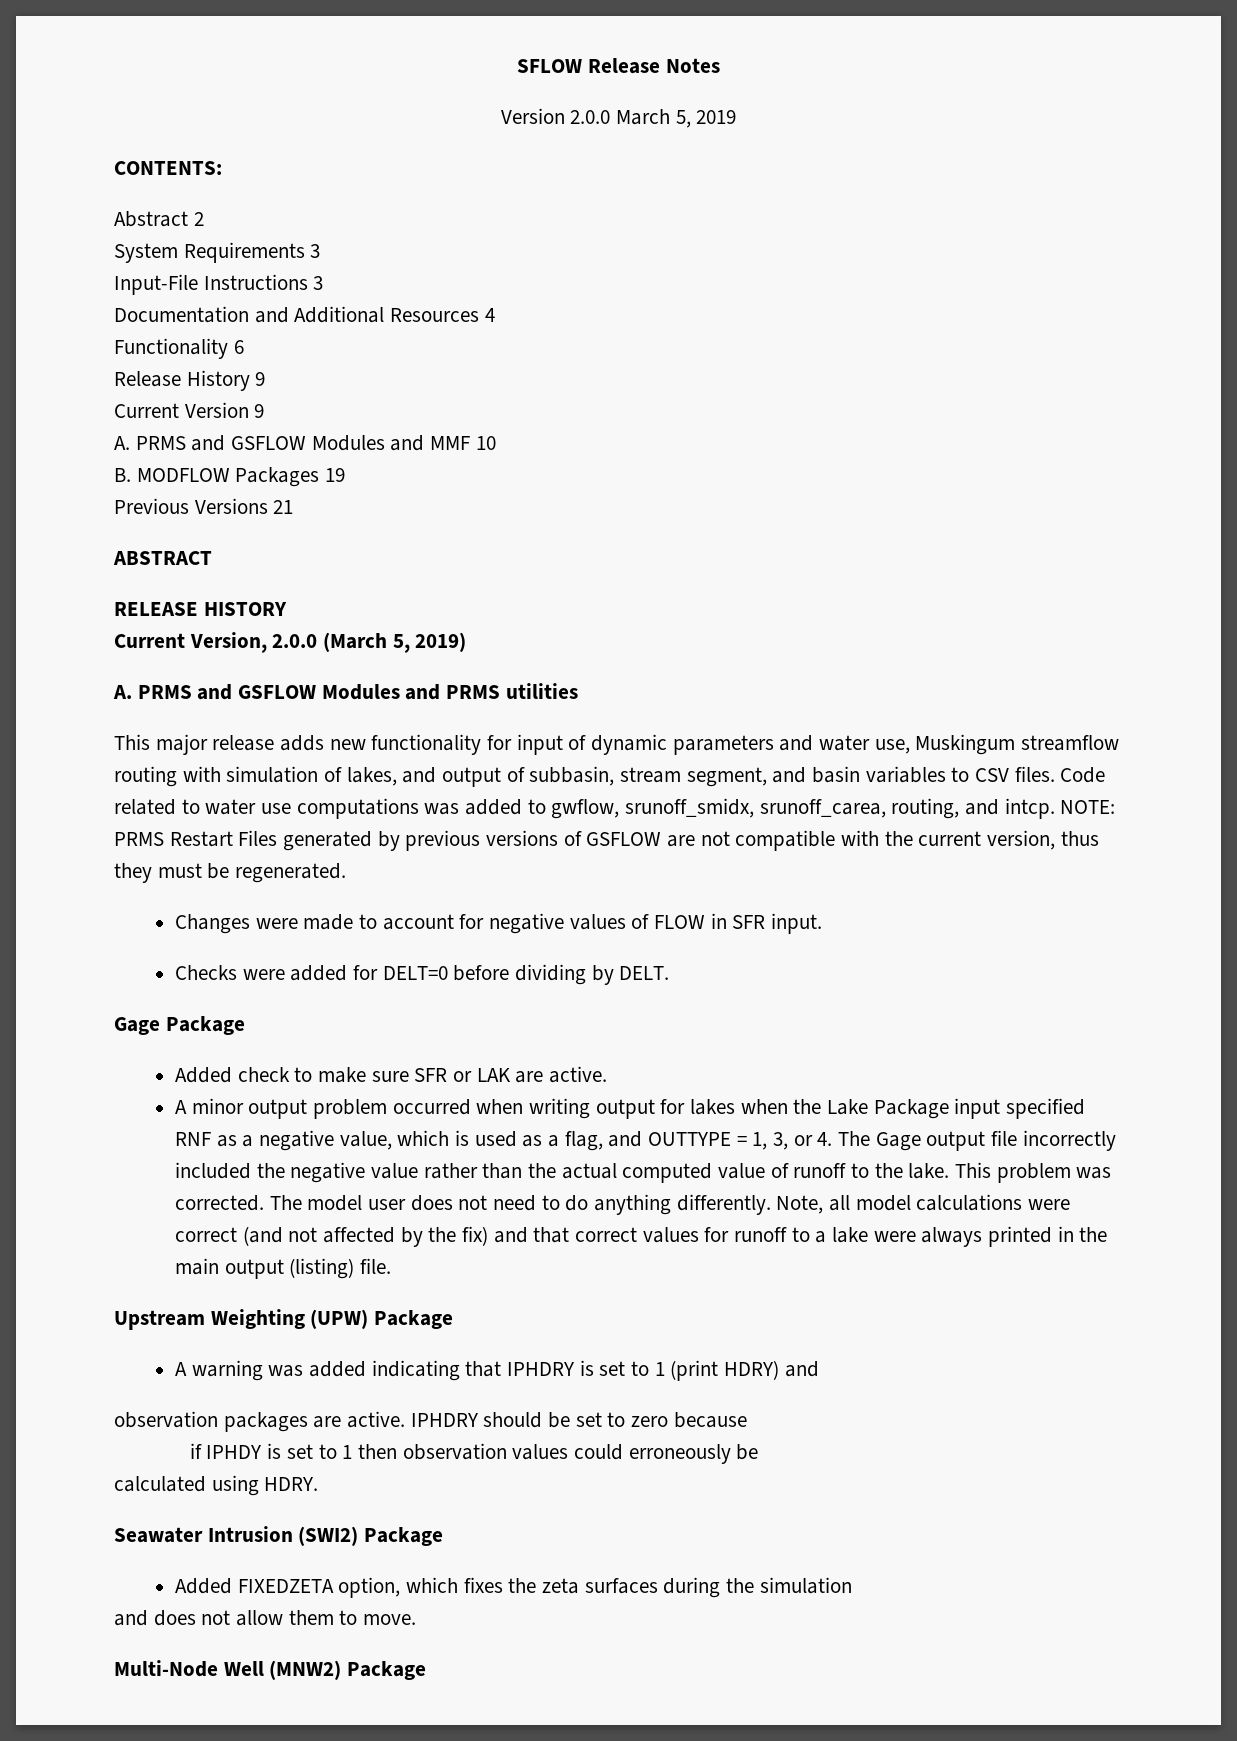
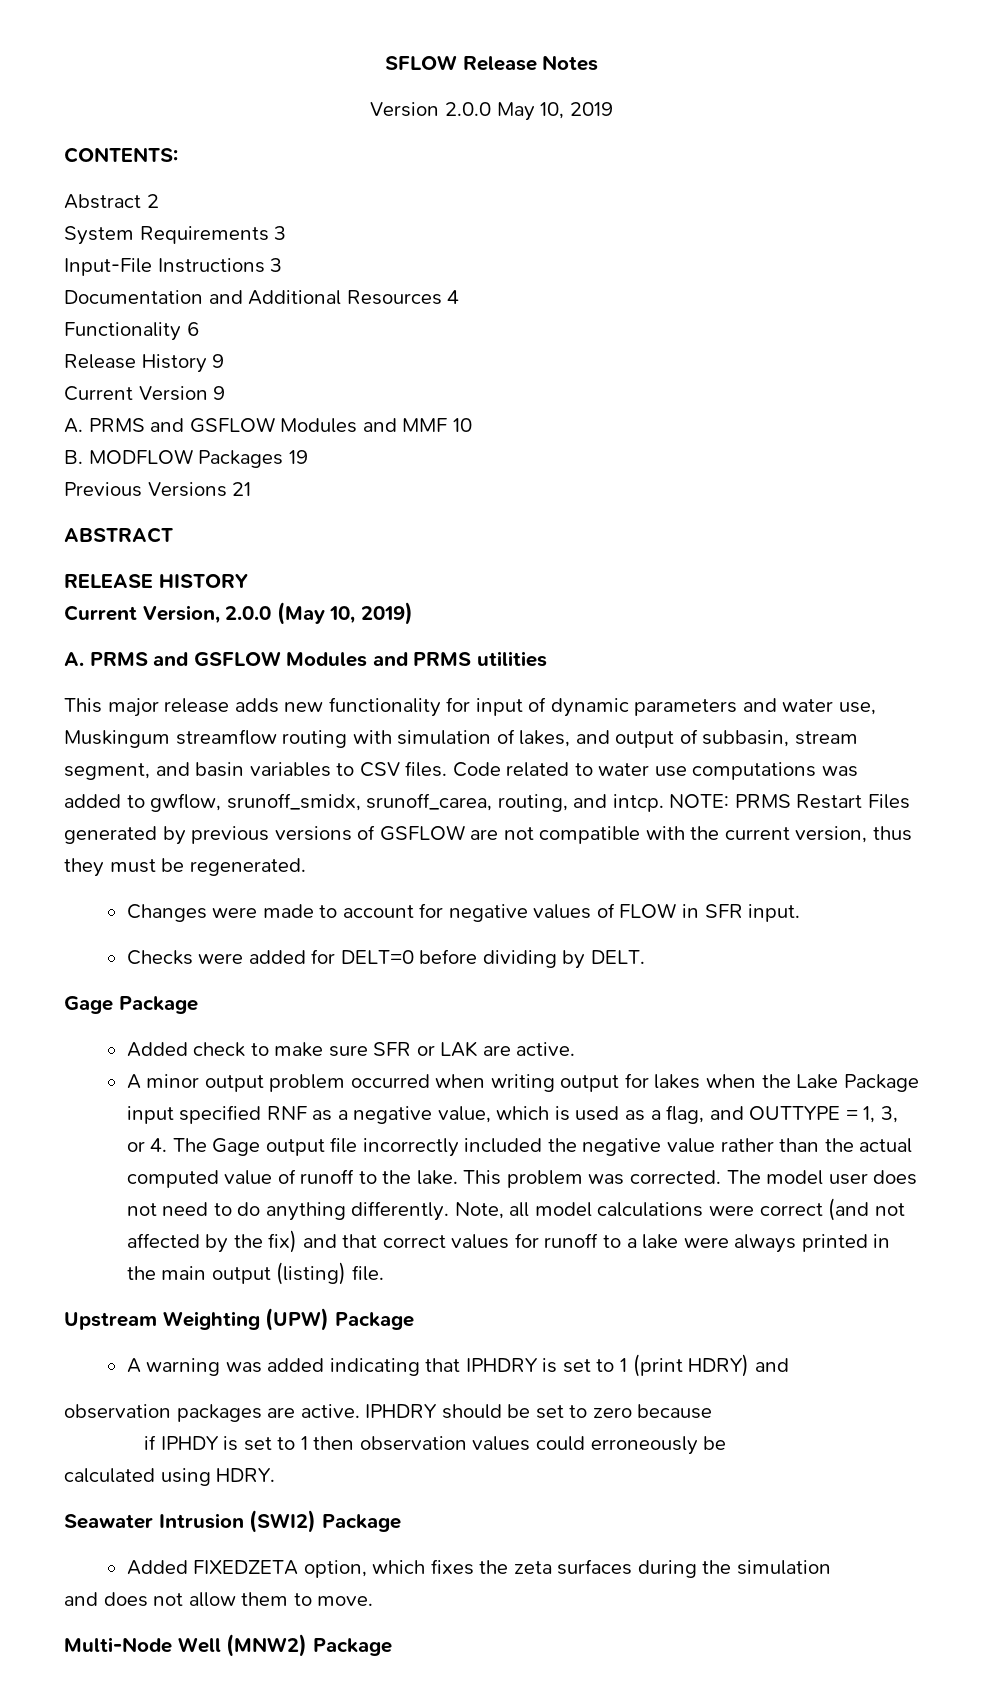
[616,109,691,128] March 5, -> [496,102,565,121] May 10,
[323,632,410,653] (March 5, -> [276,602,356,625] (May 10,

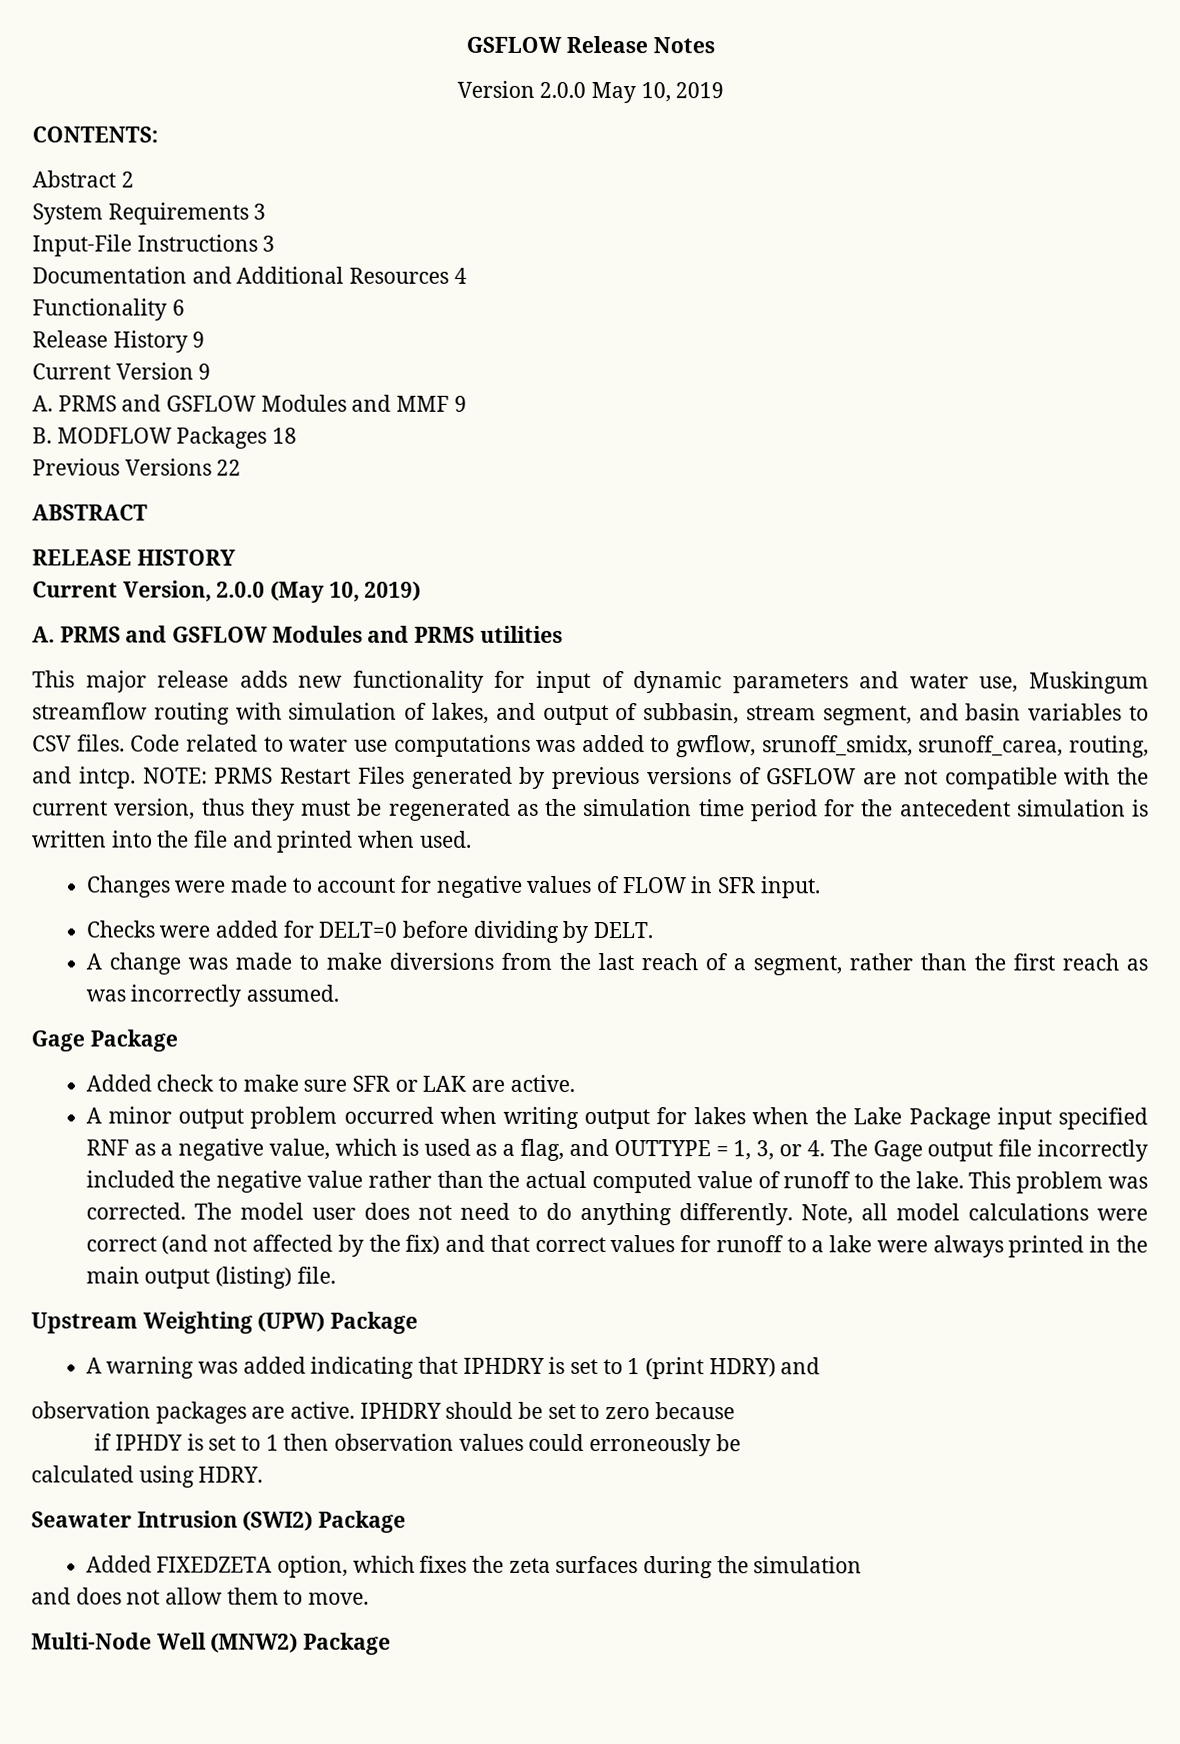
[384,55,457,70] SFLOW -> [466,36,563,53] GSFLOW
[452,418,472,432] 10 -> [453,395,467,412] 9
[288,450,308,464] 19 -> [272,427,298,444] 18
[232,482,252,496] 21 -> [216,459,242,476] 22
[189,858,306,876] regenerated. -> [388,798,1149,822] [32,830,472,853] regenerated as the simulation time period for the antecedent simulation is written into the file and printed when used.
(645, 957) none -> [85,952,1149,976] [85,984,340,1007] // A change was made to make diversions from the last reach of a segment, rather than the first reach as was incorrectly assumed.

